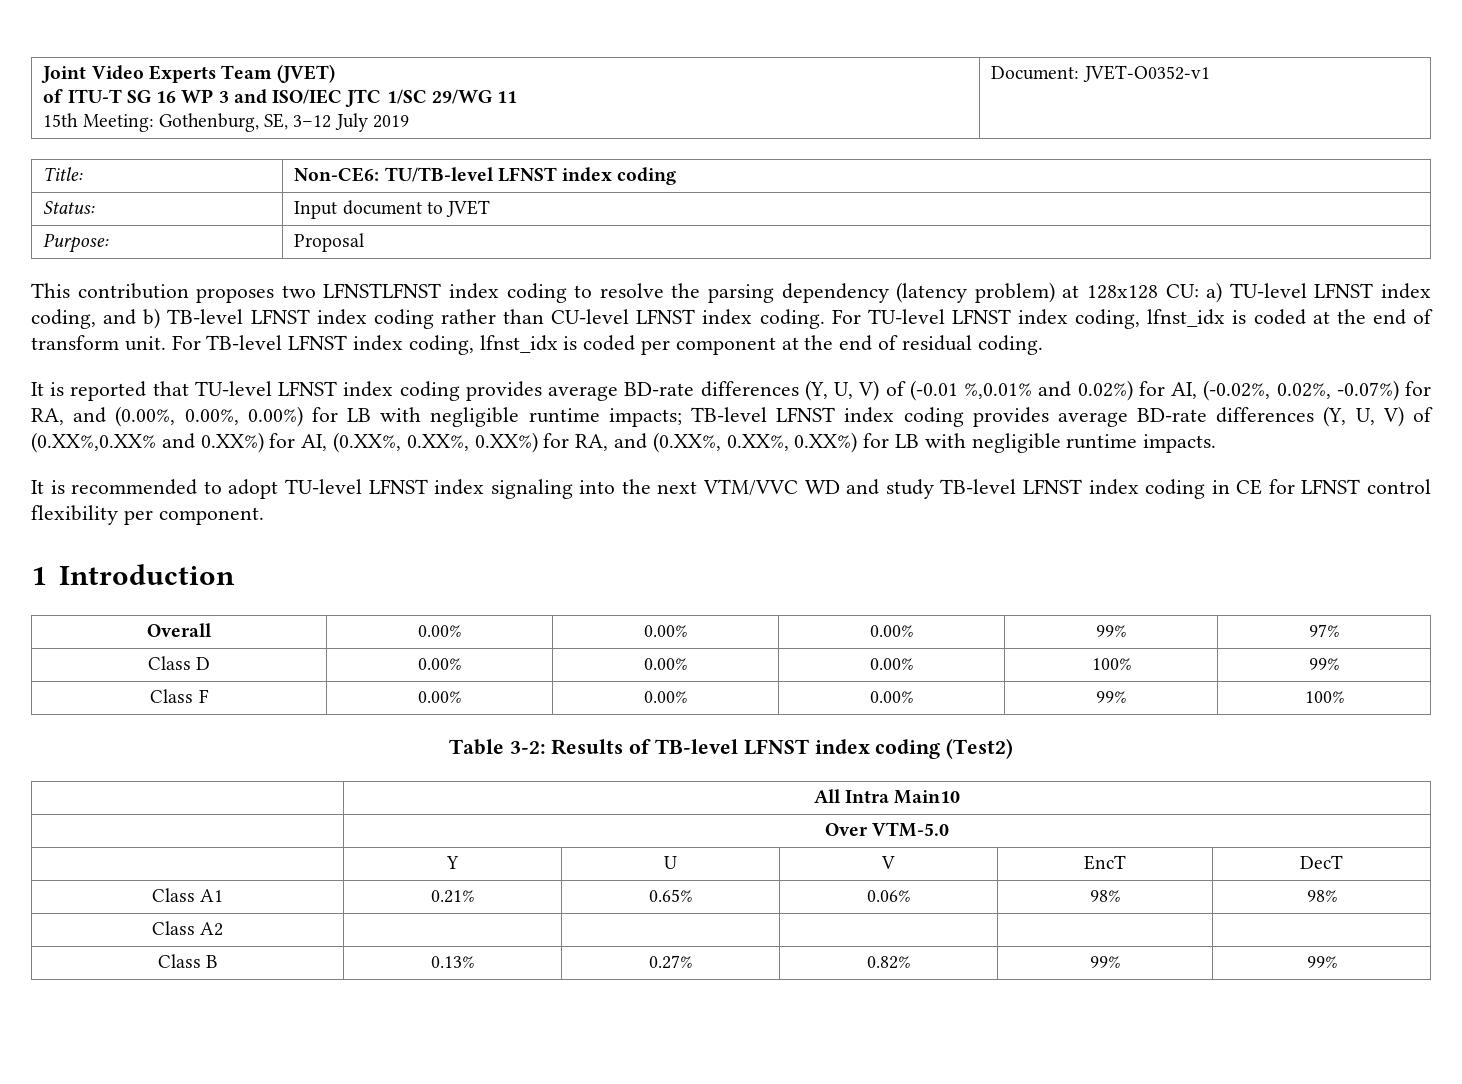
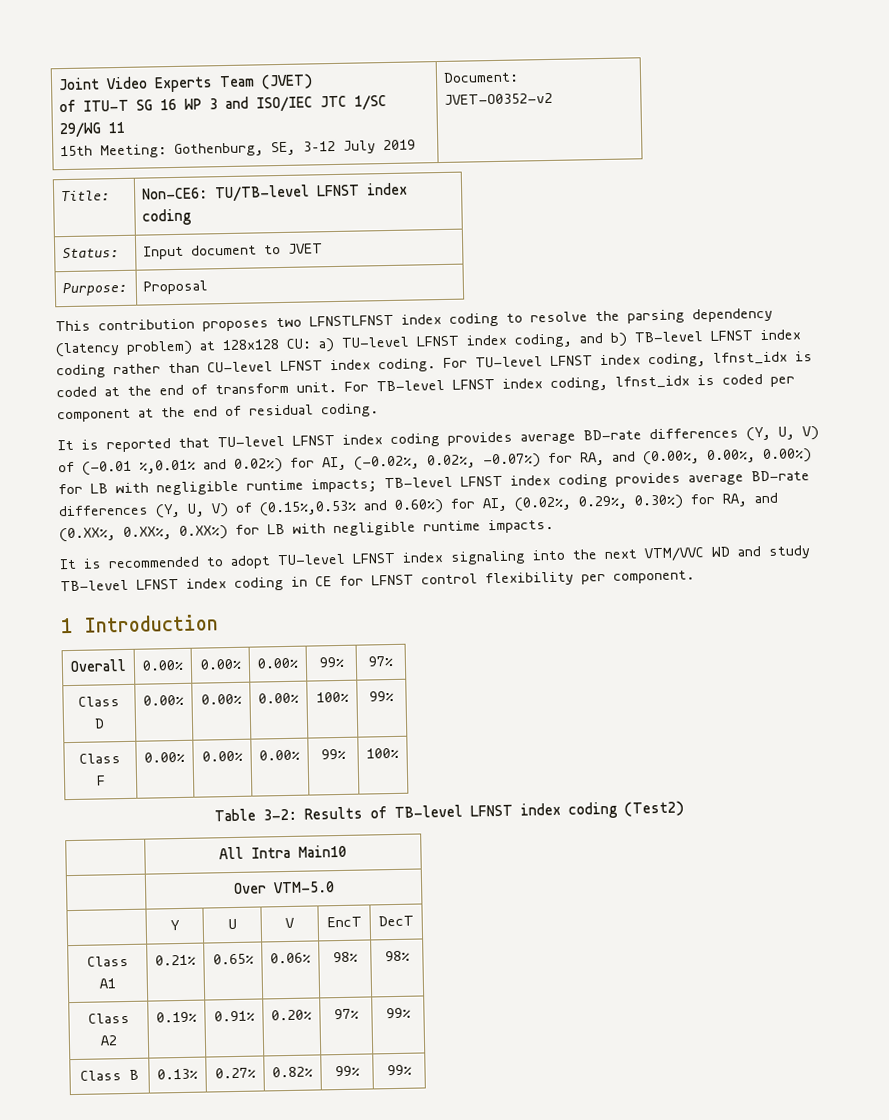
[1082,65,1210,82] JVET-O0352-v1 -> [444,92,554,105] JVET-O0352-v2
[31,432,538,453] (0.XX%,0.XX% and 0.XX%) for AI, (0.XX%, 0.XX%, 0.XX%) -> [259,494,684,517] (0.15%,0.53% and 0.60%) for AI, (0.02%, 0.29%, 0.30%)
(224, 929) | | | | -> [156,1011,197,1023] [213,1010,255,1022] [271,1009,312,1021] [333,1008,359,1020] [385,1007,411,1019] 0.19% | 0.91% | 0.20% | 97% | 99%

